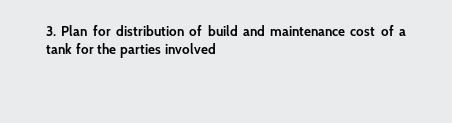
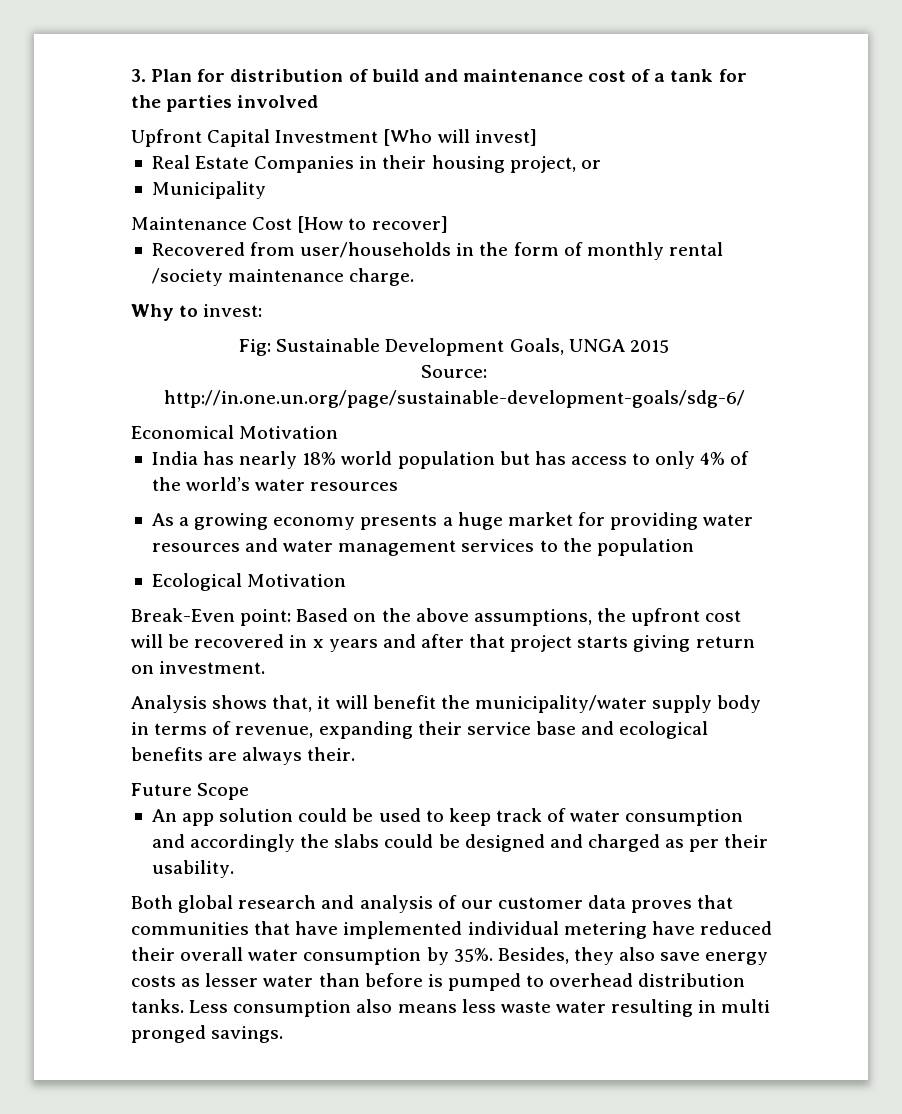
(216, 48) none -> [131,129,537,147] [151,155,601,173] [151,181,266,199] [131,216,448,233] [151,242,723,260] [151,268,415,286] [131,304,263,321] [239,338,669,356] [421,365,487,378] [163,390,745,408] [131,425,339,439] [151,451,750,469] [151,477,399,491] [151,512,754,530] [151,538,694,556] [151,573,347,591] [131,608,742,626] [131,634,755,652] [131,661,266,674] [131,695,762,713] [131,721,709,739] [131,747,356,765] [131,783,250,800] [151,808,744,826] [151,834,769,852] [151,860,234,878] [131,895,734,913] [131,921,772,939] [131,947,769,965] [131,973,746,991] [131,999,771,1017] [131,1025,284,1043] // Upfront Capital Investment [Who will invest] // Real Estate Companies in their housing project, or // Municipality // Maintenance Cost [How to recover] // Recovered from user/households in the form of monthly rental /society maintenance charge. // Why to invest: // Fig: Sustainable Development Goals, UNGA 2015 // Source: http://in.one.un.org/page/sustainable-development-goals/sdg-6/ // Economical Motivation // India has nearly 18% world population but has access to only 4% of the world’s water resources // As a growing economy presents a huge market for providing water resources and water management services to the population // Ecological Motivation // Break-Even point: Based on the above assumptions, the upfront cost will be recovered in x years and after that project starts giving return on investment. // Analysis shows that, it will benefit the municipality/water supply body in terms of revenue, expanding their service base and ecological benefits are always their. // Future Scope // An app solution could be used to keep track of water consumption and accordingly the slabs could be designed and charged as per their usability. // Both global research and analysis of our customer data proves that communities that have implemented individual metering have reduced their overall water consumption by 35%. Besides, they also save energy costs as lesser water than before is pumped to overhead distribution tanks. Less consumption also means less waste water resulting in multi pronged savings.

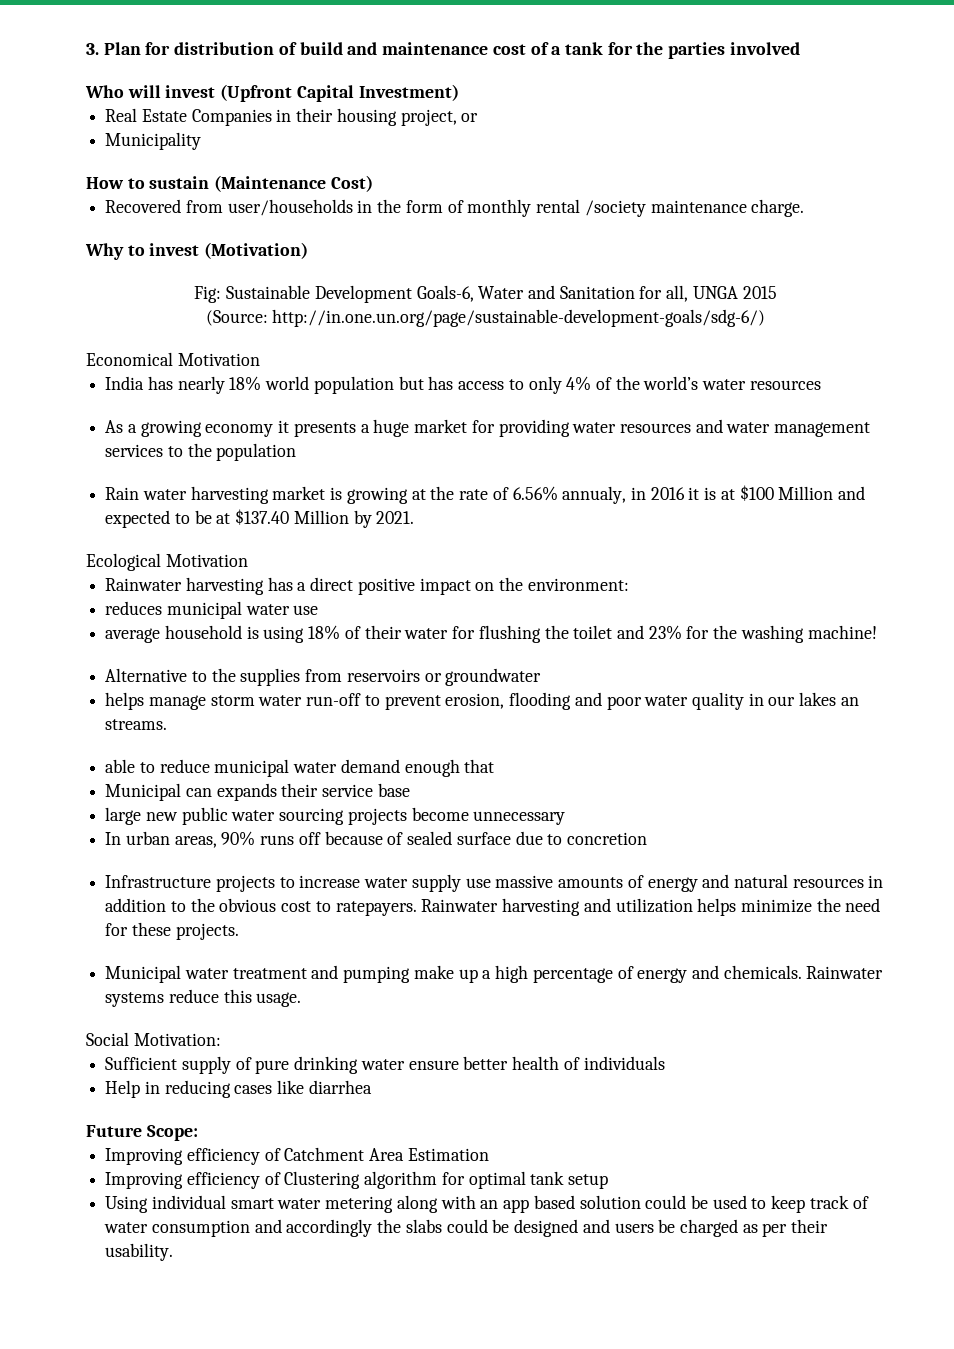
[131,129,537,147] Upfront Capital Investment [Who will invest] -> [85,84,459,102] Who will invest (Upfront Capital Investment)
[131,216,448,233] Maintenance Cost [How to recover] -> [86,175,373,192] How to sustain (Maintenance Cost)
[203,304,263,317] invest: -> [149,242,309,259] invest (Motivation)
[509,338,564,355] Goals, -> [416,285,689,302] Goals-6, Water and Sanitation for all,
[421,365,487,378] [163,390,745,408] Source: http://in.one.un.org/page/sustainable-development-goals/sdg-6/ -> [205,309,766,327] (Source: http://in.one.un.org/page/sustainable-development-goals/sdg-6/)
(356, 523) none -> [278,420,290,433] it
[151,573,347,591] [131,608,742,626] [131,634,755,652] [131,661,266,674] [131,695,762,713] [131,721,709,739] [131,747,356,765] [131,783,250,800] [151,809,215,826] Ecological Motivation // Break-Even point: Based on the above assumptions, the upfront cost will be recovered in x years and after that project starts giving return on investment. // Analysis shows that, it will benefit the municipality/water supply body in terms of revenue, expanding their service base and ecological benefits are always their. // Future Scope // An app -> [105,485,866,504] [105,509,415,528] [86,553,248,571] [105,577,629,595] [105,601,319,619] [105,625,877,643] [105,668,542,686] [105,692,859,710] [105,719,168,730] [105,759,495,777] [105,783,410,801] [105,807,566,825] [105,831,647,848] [105,874,884,892] [105,898,881,916] [105,922,239,940] [105,965,884,983] [105,989,302,1007] [86,1032,221,1046] [105,1056,665,1074] [105,1080,372,1098] [86,1125,198,1141] [105,1147,489,1165] [105,1171,609,1189] [105,1195,575,1213] Rain water harvesting market is growing at the rate of 6.56% annualy, in 2016 it is at $100 Million and expected to be at $137.40 Million by 2021. // Ecological Motivation // Rainwater harvesting has a direct positive impact on the environment: // reduces municipal water use // average household is using 18% of their water for flushing the toilet and 23% for the washing machine! // Alternative to the supplies from reservoirs or groundwater // helps manage storm water run-off to prevent erosion, flooding and poor water quality in our lakes an streams. // able to reduce municipal water demand enough that // Municipal can expands their service base // large new public water sourcing projects become unnecessary // In urban areas, 90% runs off because of sealed surface due to concretion // Infrastructure projects to increase water supply use massive amounts of energy and natural resources in addition to the obvious cost to ratepayers. Rainwater harvesting and utilization helps minimize the need for these projects. // Municipal water treatment and pumping make up a high percentage of energy and chemicals. Rainwater systems reduce this usage. // Social Motivation: // Sufficient supply of pure drinking water ensure better health of individuals // Help in reducing cases like diarrhea // Future Scope: // Improving efficiency of Catchment Area Estimation // Improving efficiency of Clustering algorithm for optimal tank setup // Using individual smart water metering along with an app based
(583, 841) none -> [614,1219,676,1233] users be
[131,895,734,913] [131,921,772,939] [131,947,769,965] [131,973,746,991] [131,999,771,1017] [131,1025,284,1043] // Both global research and analysis of our customer data proves that communities that have implemented individual metering have reduced their overall water consumption by 35%. Besides, they also save energy costs as lesser water than before is pumped to overhead distribution tanks. Less consumption also means less waste water resulting in multi pronged savings. -> (174, 1252) none

